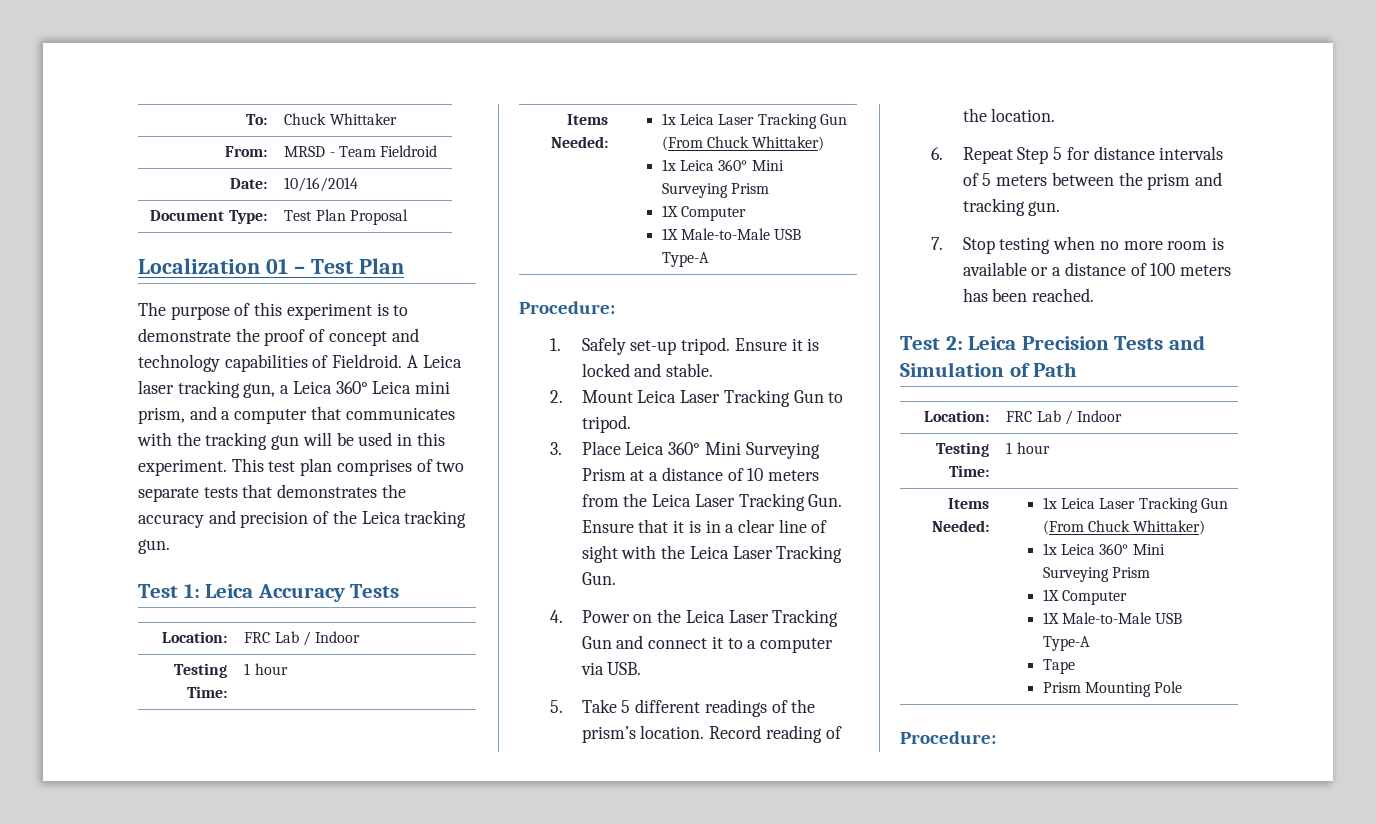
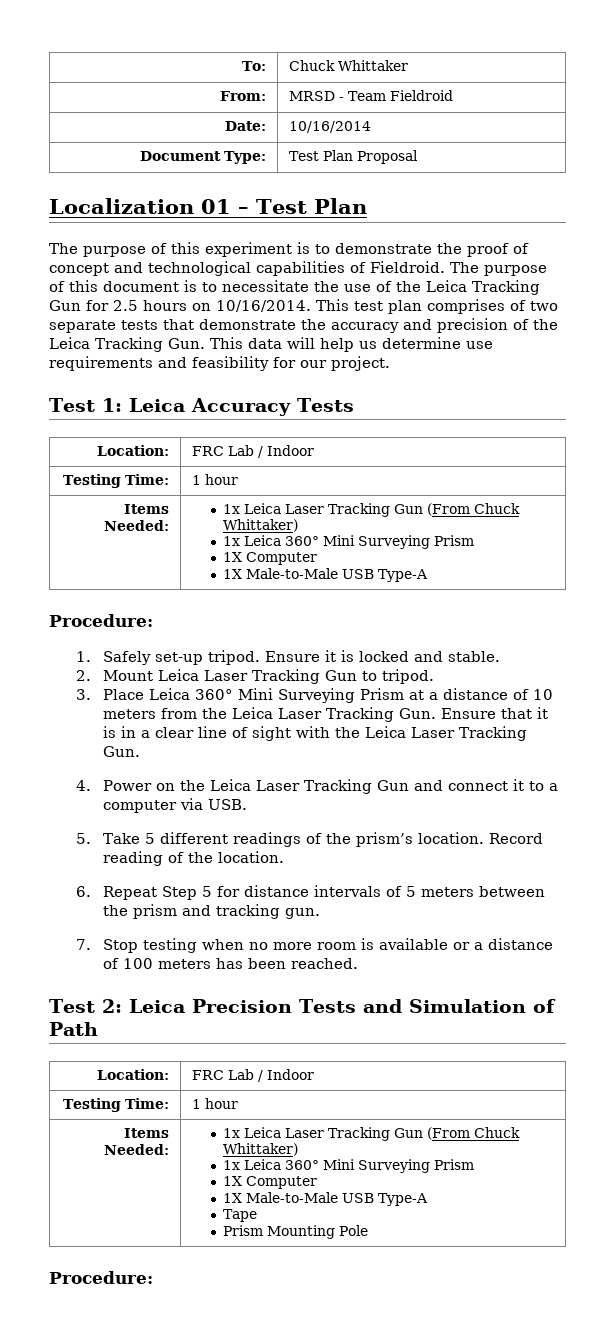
[138,354,220,372] technology -> [148,261,251,276] technological
[406,355,462,368] [138,380,451,398] [138,406,455,424] [137,432,445,450] [138,459,227,476] A Leica laser tracking gun, a Leica 360° Leica mini prism, and a computer that communicates with the tracking gun will be used in this experiment. -> [450,262,547,276] [49,280,540,295] [49,300,311,312] The purpose of this document is to necessitate the use of the Leica Tracking Gun for 2.5 hours on 10/16/2014.
[277,484,378,498] demonstrates -> [199,319,296,330] demonstrate
[404,510,467,528] [138,539,170,554] tracking gun. -> [95,337,493,352] [49,356,390,371] Tracking Gun. This data will help us determine use requirements and feasibility for our project.

